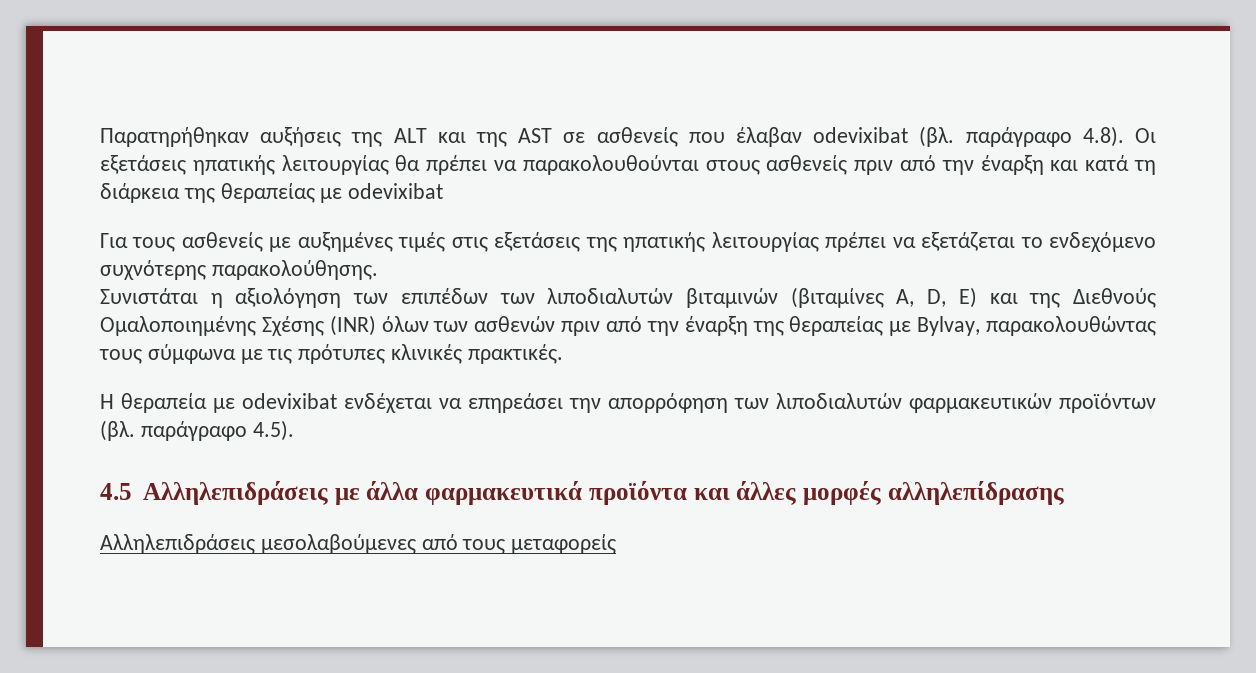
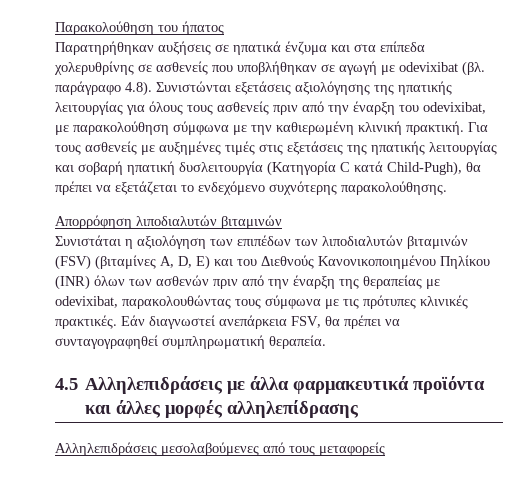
[100,126,1157,147] [100,155,760,175] Παρατηρήθηκαν αυξήσεις της ALT και της AST σε ασθενείς που έλαβαν odevixibat (βλ. παράγραφο 4.8). Οι εξετάσεις ηπατικής λειτουργίας θα πρέπει να παρακολουθούνται στους -> [55,21,224,35] [55,41,425,55] [54,61,485,76] [55,81,452,96] [55,101,213,115] Παρακολούθηση του ήπατος // Παρατηρήθηκαν αυξήσεις σε ηπατικά ένζυμα και στα επίπεδα χολερυθρίνης σε ασθενείς που υποβλήθηκαν σε αγωγή με odevixibat (βλ. παράγραφο 4.8). Συνιστώνται εξετάσεις αξιολόγησης της ηπατικής λειτουργίας για όλους τους
[1050,155,1156,175] [100,183,444,203] και κατά τη διάρκεια της θεραπείας με odevixibat // -> [399,102,486,114] [55,121,464,135] του odevixibat, με παρακολούθηση σύμφωνα με την καθιερωμένη κλινική πρακτική.
(819, 242) none -> [55,161,481,176] και σοβαρή ηπατική δυσλειτουργία (Κατηγορία C κατά Child-Pugh), θα
(378, 270) none -> [55,215,282,229] // Απορρόφηση λιποδιαλυτών βιταμινών
(778, 298) none -> [55,255,91,270] (FSV)
[1029,288,1156,308] [100,316,324,336] της Διεθνούς Ομαλοποιημένης Σχέσης -> [237,255,490,269] του Διεθνούς Κανονικοποιημένου Πηλίκου
[917,316,981,336] Bylvay, -> [55,296,118,308] odevixibat,
[100,393,1156,413] [100,420,294,441] // Η θεραπεία με odevixibat ενδέχεται να επηρεάσει την απορρόφηση των λιποδιαλυτών φαρμακευτικών προϊόντων (βλ. παράγραφο 4.5). -> [121,315,400,329] [55,335,326,349] Εάν διαγνωστεί ανεπάρκεια FSV, θα πρέπει να συνταγογραφηθεί συμπληρωματική θεραπεία.

